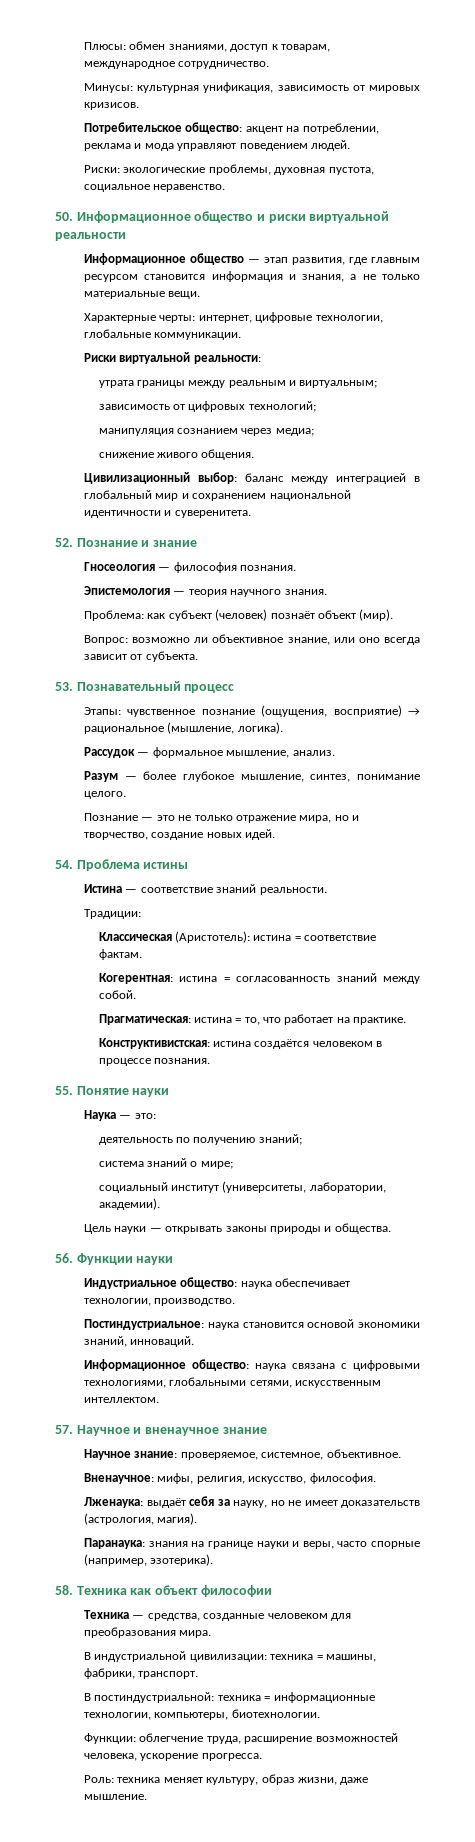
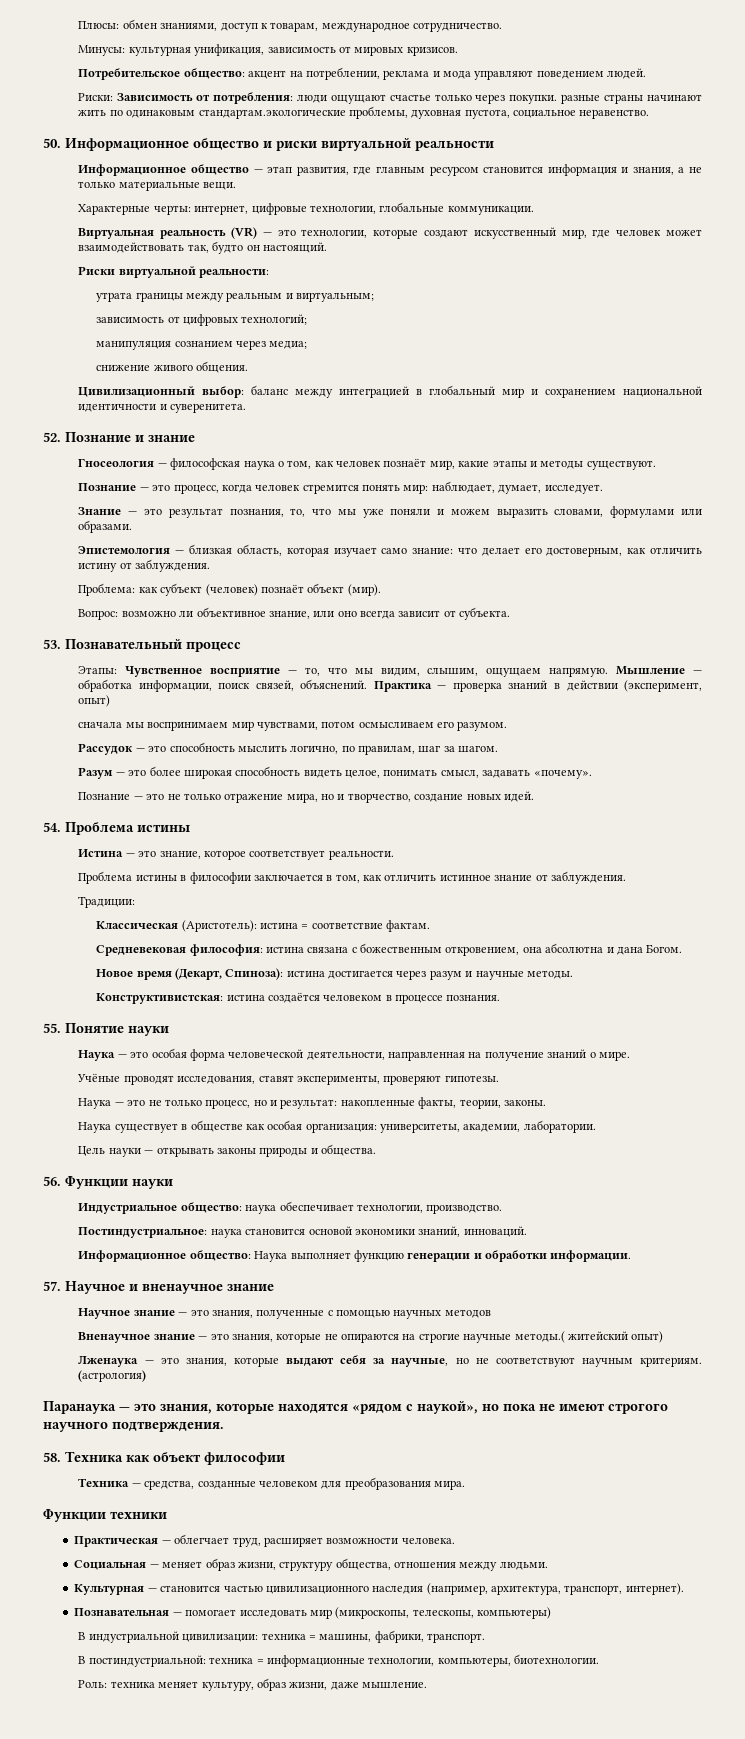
[123,167,206,173] экологические -> [117,92,702,104] [78,109,346,119] Зависимость от потребления: люди ощущают счастье только через покупки. разные страны начинают жить по одинаковым стандартам.экологические
(242, 336) none -> [78,227,703,239] [78,241,327,254] // Виртуальная реальность (VR) — это технологии, которые создают искусственный мир, где человек может взаимодействовать так, будто он настоящий.
[173,562,297,573] [84,586,327,597] философия познания. // Эпистемология — теория научного знания. -> [170,458,656,470] [78,481,603,494] [78,506,703,518] [78,520,133,533] [78,544,702,557] [78,559,211,572] философская наука о том, как человек познаёт мир, какие этапы и методы существуют. // Познание — это процесс, когда человек стремится понять мир: наблюдает, думает, исследует. // Знание — это результат познания, то, что мы уже поняли и можем выразить словами, формулами или образами. // Эпистемология — близкая область, которая изучает само знание: что делает его достоверным, как отличить истину от заблуждения.
[127,705,420,717] [84,722,283,734] [84,747,335,758] [84,771,420,782] [84,791,127,799] чувственное познание (ощущения, восприятие) → рациональное (мышление, логика). // Рассудок — формальное мышление, анализ. // Разум — более глубокое мышление, синтез, понимание целого. -> [125,666,702,677] [78,679,703,692] [78,695,111,707] [78,721,508,731] [78,742,499,755] [78,766,592,779] Чувственное восприятие — то, что мы видим, слышим, ощущаем напрямую. Мышление — обработка информации, поиск связей, объяснений. Практика — проверка знаний в действии (эксперимент, опыт) // сначала мы воспринимаем мир чувствами, потом осмысливаем его разумом. // Рассудок — это способность мыслить логично, по правилам, шаг за шагом. // Разум — это более широкая способность видеть целое, понимать смысл, задавать «почему».
[140,884,327,895] соответствие знаний реальности. -> [138,850,394,860] [78,871,626,884] это знание, которое соответствует реальности. // Проблема истины в философии заключается в том, как отличить истинное знание от заблуждения.
[98,973,420,984] [98,990,136,999] [98,1014,407,1025] Когерентная: истина = согласованность знаний между собой. // Прагматическая: истина = то, что работает на практике. -> [96,943,683,956] [96,968,573,980] Средневековая философия: истина связана с божественным откровением, она абсолютна и дана Богом. // Новое время (Декарт, Спиноза): истина достигается через разум и научные методы.
[134,1113,156,1119] [98,1134,302,1145] [98,1158,233,1169] [98,1181,386,1193] [98,1198,160,1210] это: // деятельность по получению знаний; // система знаний о мире; // социальный институт (университеты, лаборатории, академии). -> [130,1048,630,1061] [77,1073,499,1085] [78,1097,546,1109] [78,1120,596,1133] это особая форма человеческой деятельности, направленная на получение знаний о мире. // Учёные проводят исследования, ставят эксперименты, проверяют гипотезы. // Наука — это не только процесс, но и результат: накопленные факты, теории, законы. // Наука существует в обществе как особая организация: университеты, академии, лаборатории.
[255,1360,420,1371] [84,1377,382,1388] [84,1397,160,1403] наука связана с цифровыми технологиями, глобальными сетями, искусственным интеллектом. -> [254,1250,632,1262] Наука выполняет функцию генерации и обработки информации.
[134,1449,401,1460] [84,1473,376,1484] [84,1497,186,1508] знание: проверяемое, системное, объективное. // Вненаучное: мифы, религия, искусство, философия. // Лженаука: выдаёт -> [133,1309,491,1319] [78,1331,664,1343] [78,1356,335,1367] знание — это знания, полученные с помощью научных методов // Вненаучное знание — это знания, которые не опираются на строгие научные методы.( житейский опыт) // Лженаука — это знания, которые выдают
[233,1500,268,1508] науку, -> [391,1358,449,1367] научные,
[304,1500,421,1508] [84,1513,198,1525] [84,1538,421,1549] [84,1554,214,1566] имеет доказательств (астрология, магия). // Паранаука: знания на границе науки и веры, часто спорные (например, эзотерика). -> [495,1357,702,1367] [78,1370,147,1382] [43,1400,668,1414] [43,1421,224,1432] соответствуют научным критериям. (астрология) // Паранаука — это знания, которые находятся «рядом с наукой», но пока не имеют строгого научного подтверждения.
(212, 1634) none -> [43,1509,167,1522] [74,1534,455,1547] [74,1558,548,1571] [74,1583,684,1595] [74,1607,552,1619] // Функции техники // Практическая — облегчает труд, расширяет возможности человека. // Социальная — меняет образ жизни, структуру общества, отношения между людьми. // Культурная — становится частью цивилизационного наследия (например, архитектура, транспорт, интернет). // Познавательная — помогает исследовать мир (микроскопы, телескопы, компьютеры)
[84,1733,398,1744] [84,1753,262,1761] // Функции: облегчение труда, расширение возможностей человека, ускорение прогресса. -> (600, 1659) none

